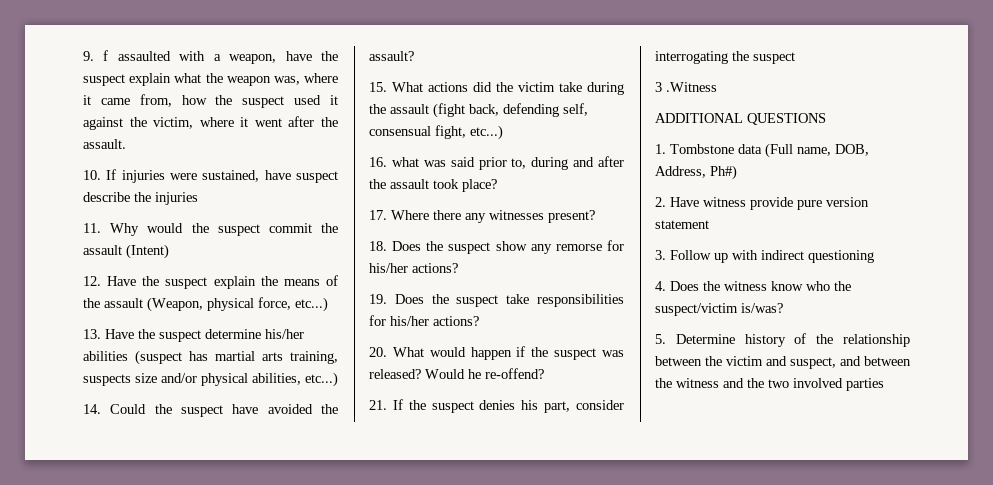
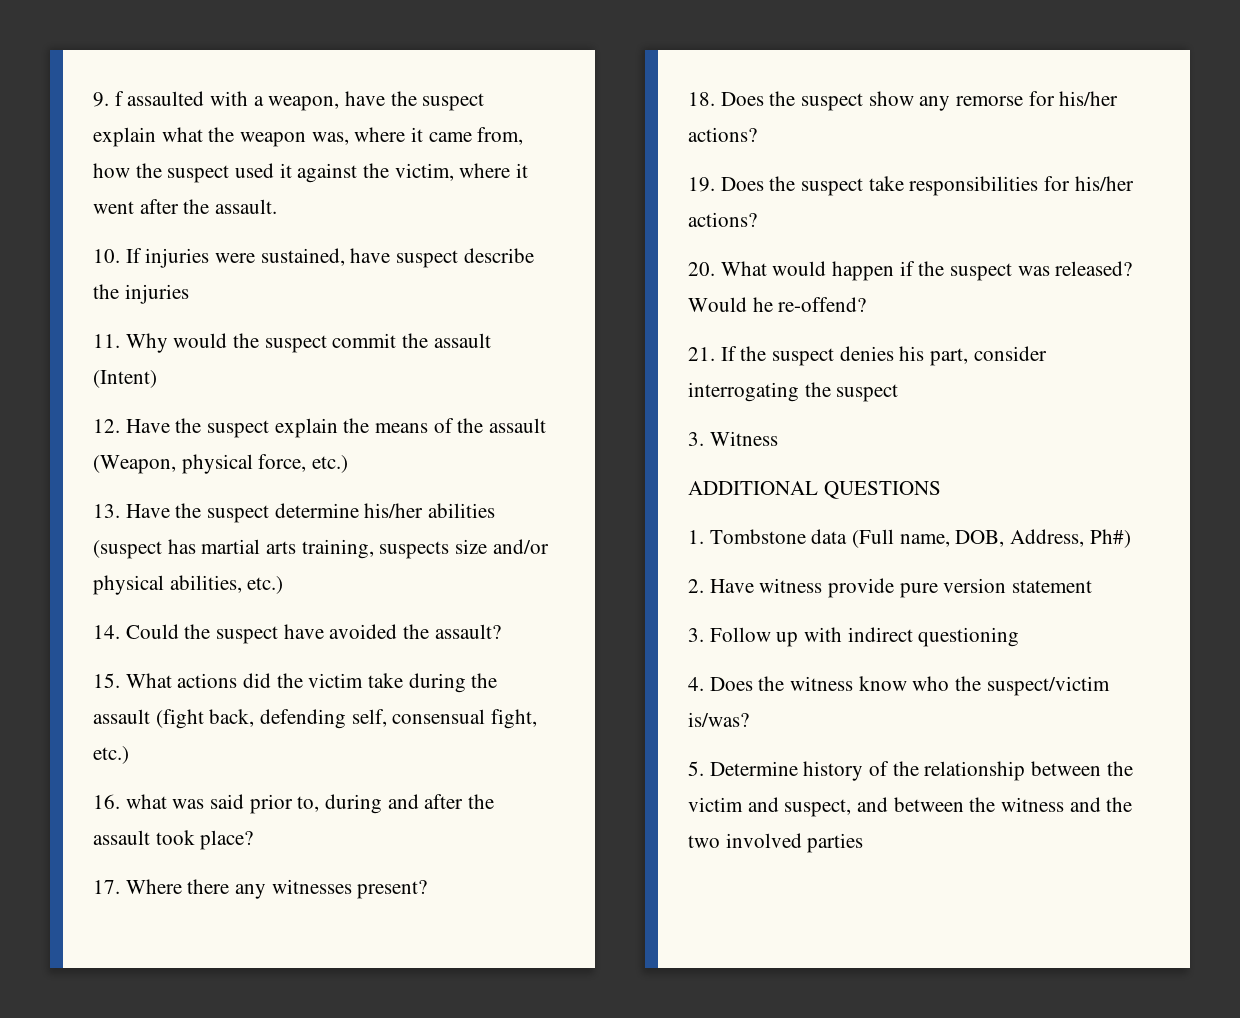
[295,297,328,312] etc...) -> [312,455,349,473] etc.)
[305,372,338,387] etc...) -> [247,576,284,594] etc.)
[470,125,503,140] etc...) -> [93,746,129,764] etc.)
[655,82,717,92] 3 .Witness -> [688,431,778,446] 3. Witness

